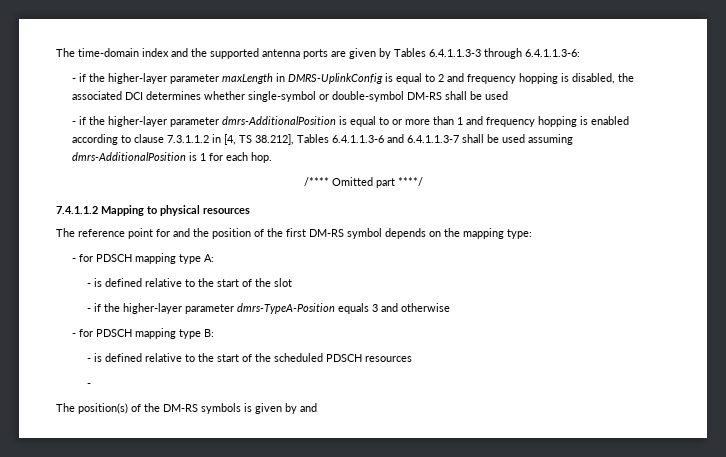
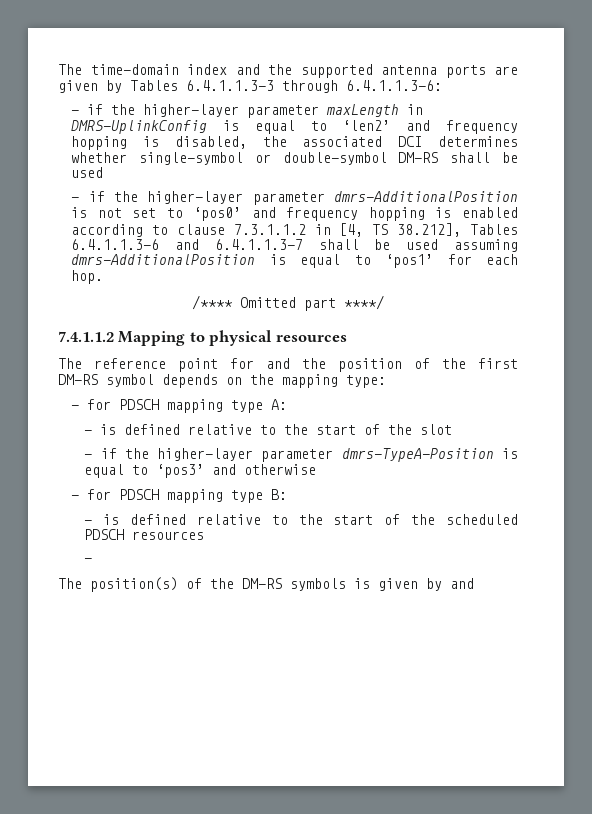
[437,74,444,82] 2 -> [342,120,391,131] ‘len2’
[349,116,463,127] equal to or more than 1 -> [97,207,242,221] not set to ‘pos0’
[199,153,206,161] 1 -> [300,254,434,268] equal to ‘pos1’
[338,303,379,314] equals 3 -> [502,448,519,459] [84,464,205,478] is equal to ‘pos3’

